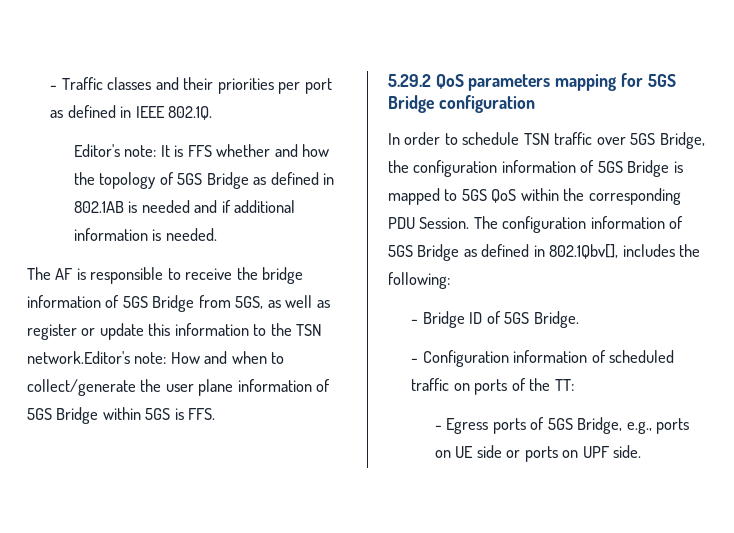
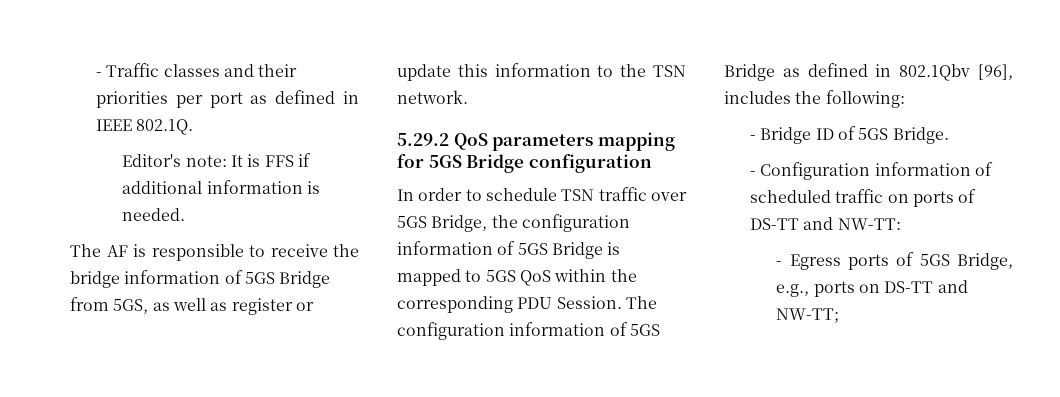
[216,144,330,157] [73,172,335,189] [73,200,218,213] whether and how the topology of 5GS Bridge as defined in 802.1AB is needed and -> (294, 161) none
[27,351,285,364] [27,379,331,396] [27,407,216,424] network.Editor's note: How and when to collect/generate the user plane information of 5GS Bridge within 5GS is FFS. -> [397,90,468,104] network.
[549,244,619,259] 802.1Qbv[], -> [899,64,1013,81] 802.1Qbv [96],
[529,378,574,391] the TT: -> [750,217,901,230] DS-TT and NW-TT:
[455,445,642,462] UE side or ports on UPF side. -> [884,280,968,293] [776,308,840,323] DS-TT and NW-TT;

